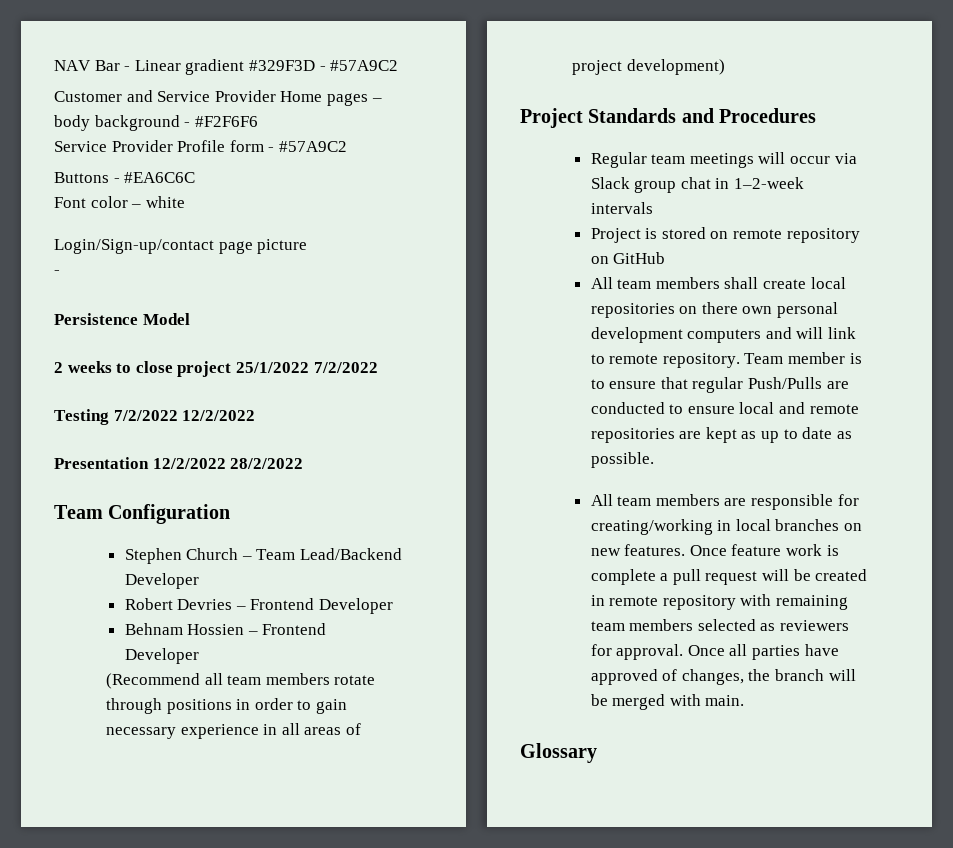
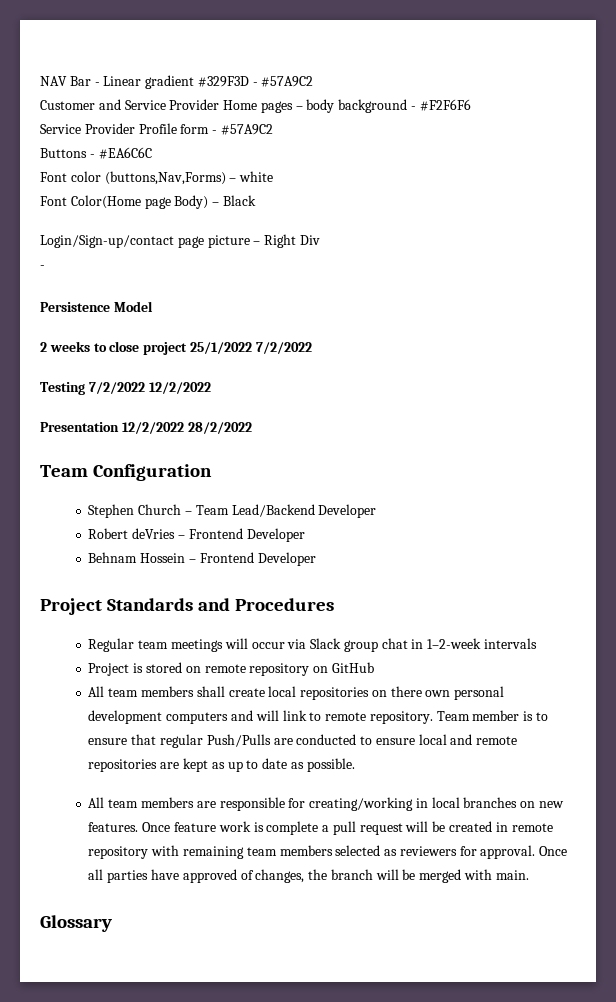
(128, 202) none -> [104,171,226,185] (buttons,Nav,Forms)
(185, 202) none -> [40,195,256,209] // Font Color(Home page Body) – Black
(308, 246) none -> [253,234,320,248] – Right Div
[177,599,233,610] Devries -> [132,528,176,539] deVries
[187,623,327,635] [124,648,199,664] [105,673,376,689] [105,698,347,714] [105,723,361,739] [571,59,725,75] Hossien – Frontend Developer // (Recommend all team members rotate through positions in order to gain necessary experience in all areas of project development) -> [140,552,316,566] Hossein – Frontend Developer

